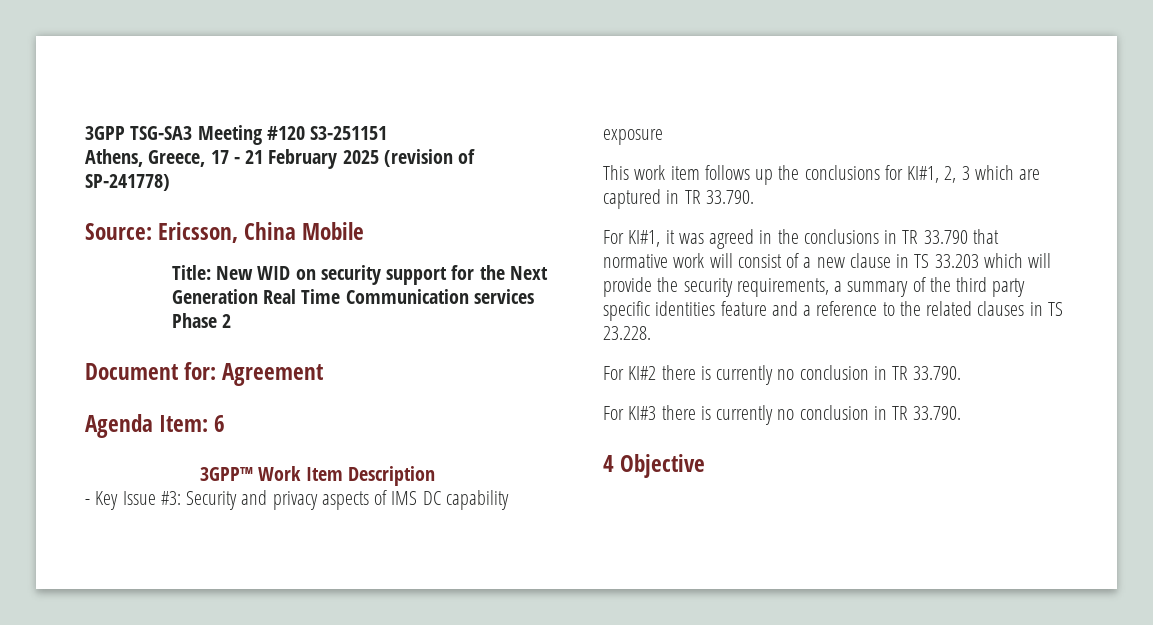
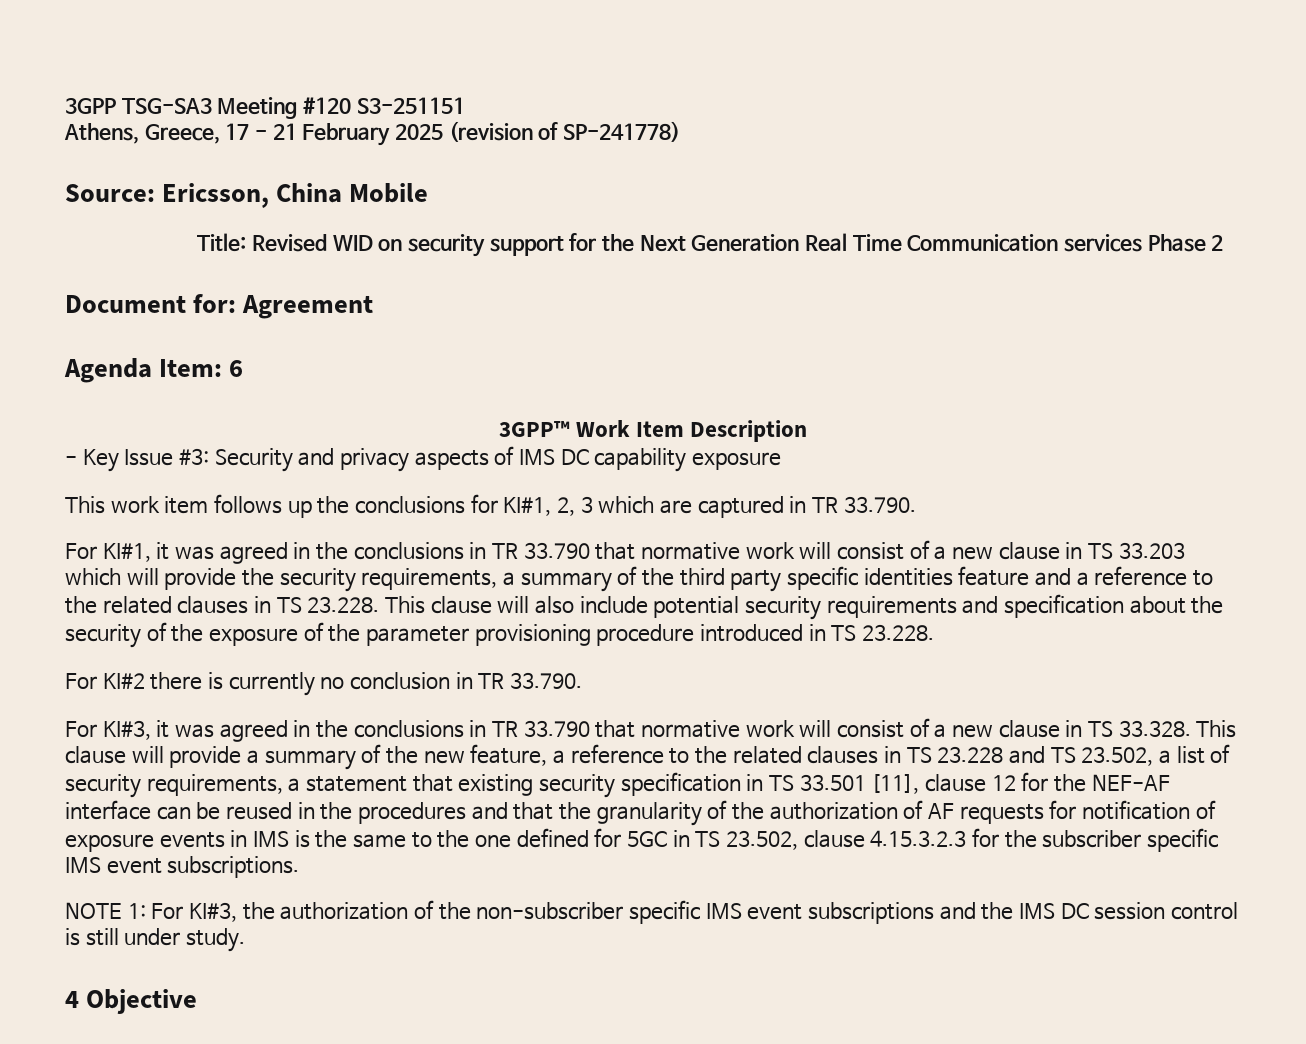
[216,266,254,280] New -> [251,234,327,252] Revised
(651, 333) none -> [384,594,1224,620] [65,622,934,648] This clause will also include potential security requirements and specification about the security of the exposure of the parameter provisioning procedure introduced in TS 23.228.
[628,405,962,425] KI#3 there is currently no conclusion in TR 33.790. -> [102,718,1237,742] [65,744,1231,770] [65,772,1170,798] [65,800,1216,826] [65,828,1219,852] [65,856,300,878] [65,900,1238,924] [65,928,246,952] KI#3, it was agreed in the conclusions in TR 33.790 that normative work will consist of a new clause in TS 33.328. This clause will provide a summary of the new feature, a reference to the related clauses in TS 23.228 and TS 23.502, a list of security requirements, a statement that existing security specification in TS 33.501 [11], clause 12 for the NEF-AF interface can be reused in the procedures and that the granularity of the authorization of AF requests for notification of exposure events in IMS is the same to the one defined for 5GC in TS 23.502, clause 4.15.3.2.3 for the subscriber specific IMS event subscriptions. // NOTE 1: For KI#3, the authorization of the non-subscriber specific IMS event subscriptions and the IMS DC session control is still under study.

